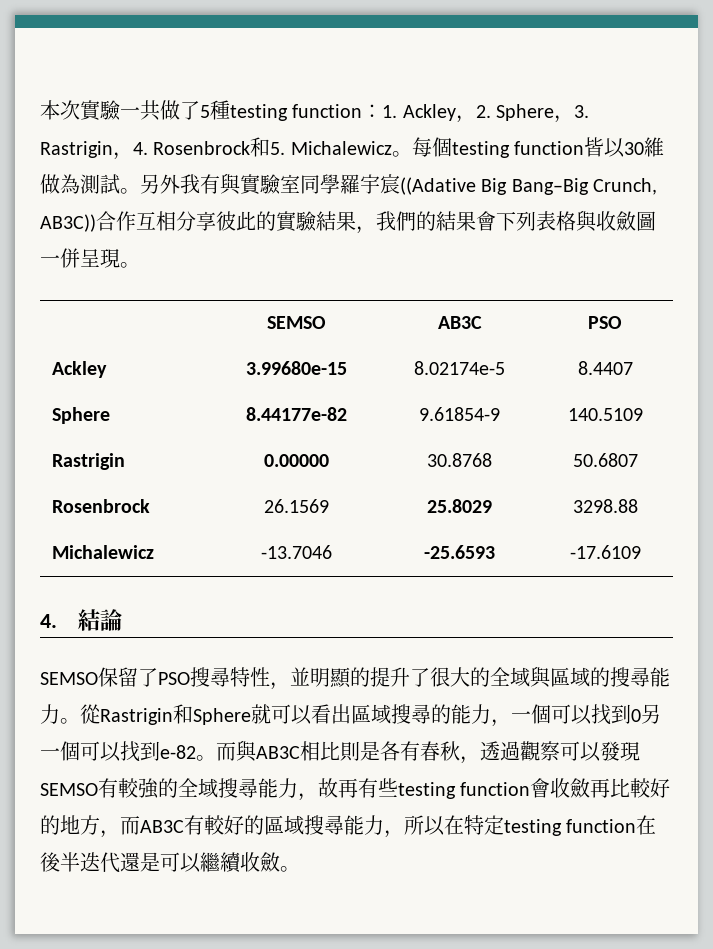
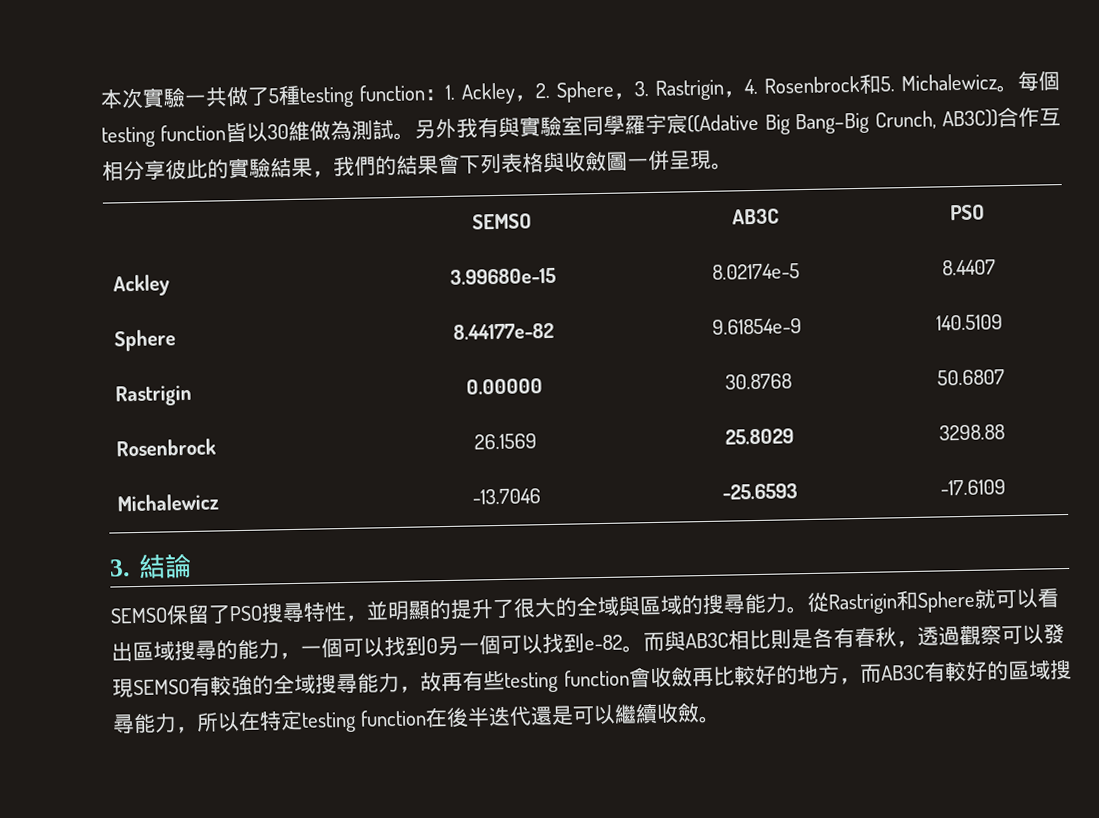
[419,407,500,421] 9.61854-9 -> [712,318,802,335] 9.61854e-9
[40,614,57,628] 4. -> [109,559,130,577] 3.

